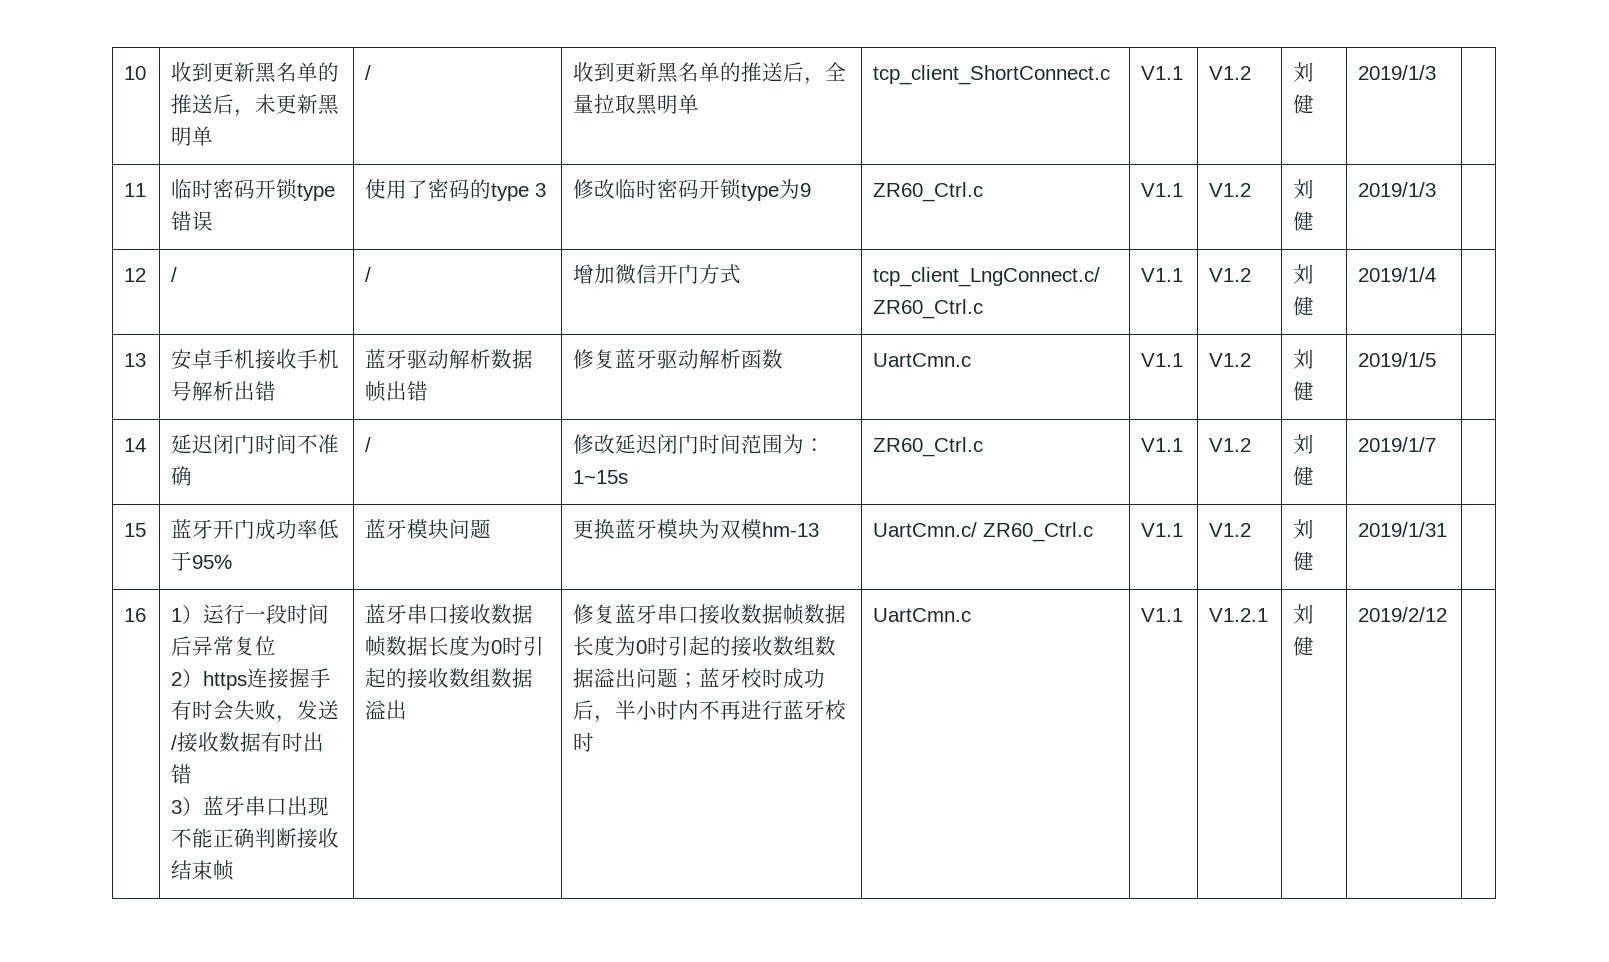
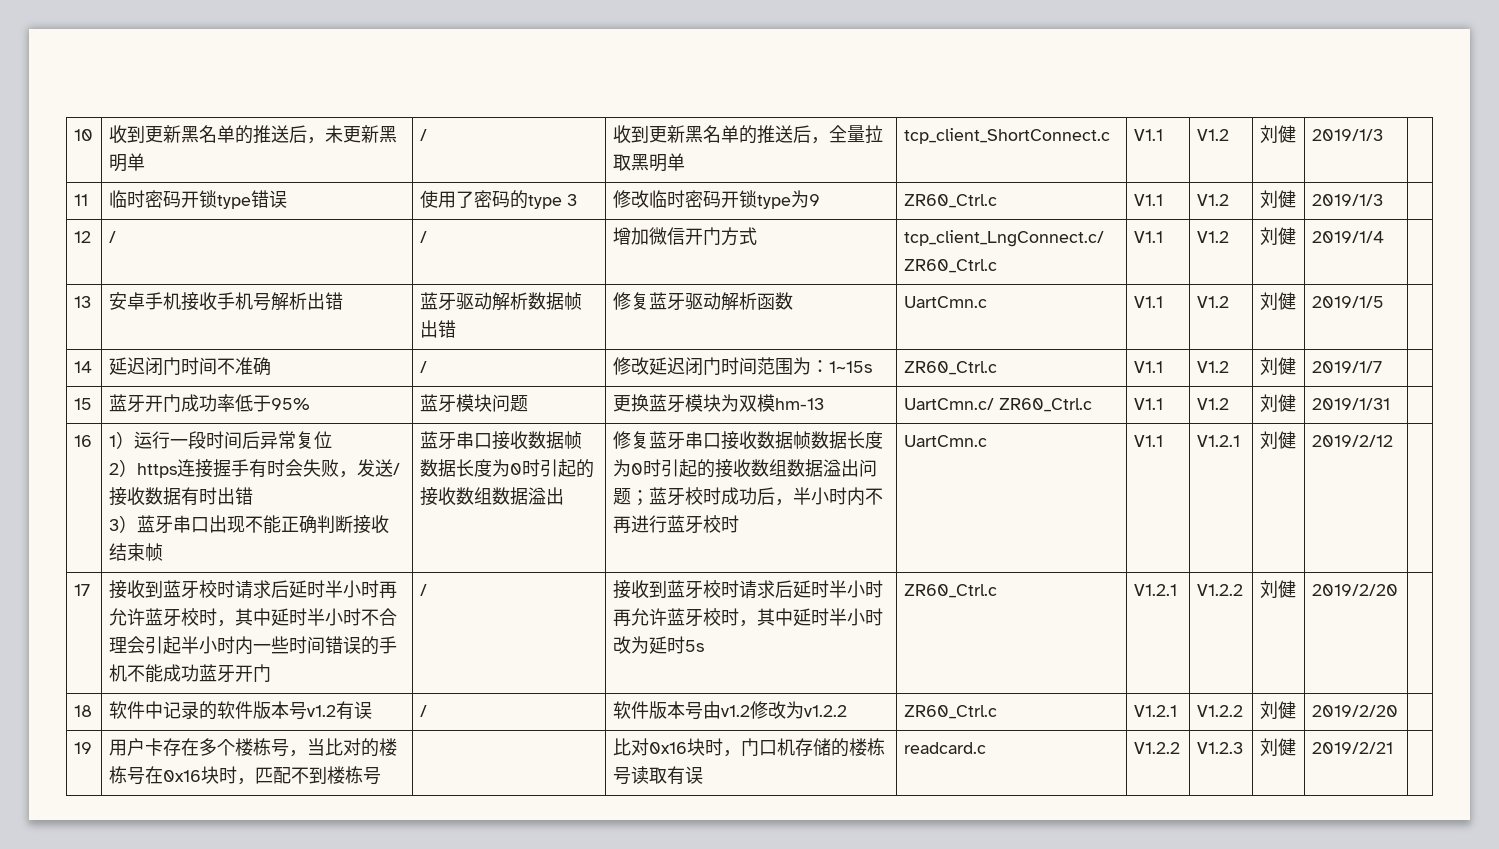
(1448, 614) none -> [73,584,90,596] [108,580,397,599] [108,608,397,627] [108,636,397,655] [108,664,271,683] [419,584,427,596] [612,580,883,599] [612,608,883,627] [612,636,704,654] [903,584,997,598] [1133,584,1177,596] [1196,584,1243,596] [1259,580,1296,598] [1311,584,1398,596] [73,705,92,717] [108,701,372,720] [419,705,427,717] [612,701,847,720] [903,705,997,719] [1133,705,1177,717] [1196,705,1243,717] [1259,701,1296,719] [1311,705,1398,717] [73,742,92,754] [108,738,397,757] [108,766,381,785] [612,738,885,757] [612,766,703,785] [903,742,986,754] [1133,742,1180,754] [1196,742,1243,754] [1259,738,1296,756] [1311,742,1393,754] // 17 | 接收到蓝牙校时请求后延时半小时再允许蓝牙校时，其中延时半小时不合理会引起半小时内一些时间错误的手机不能成功蓝牙开门 | / | 接收到蓝牙校时请求后延时半小时再允许蓝牙校时，其中延时半小时改为延时5s | ZR60_Ctrl.c | V1.2.1 | V1.2.2 | 刘健 | 2019/2/20 | // 18 | 软件中记录的软件版本号v1.2有误 | / | 软件版本号由v1.2修改为v1.2.2 | ZR60_Ctrl.c | V1.2.1 | V1.2.2 | 刘健 | 2019/2/20 | // 19 | 用户卡存在多个楼栋号，当比对的楼栋号在0x16块时，匹配不到楼栋号 | | 比对0x16块时，门口机存储的楼栋号读取有误 | readcard.c | V1.2.2 | V1.2.3 | 刘健 | 2019/2/21 |

